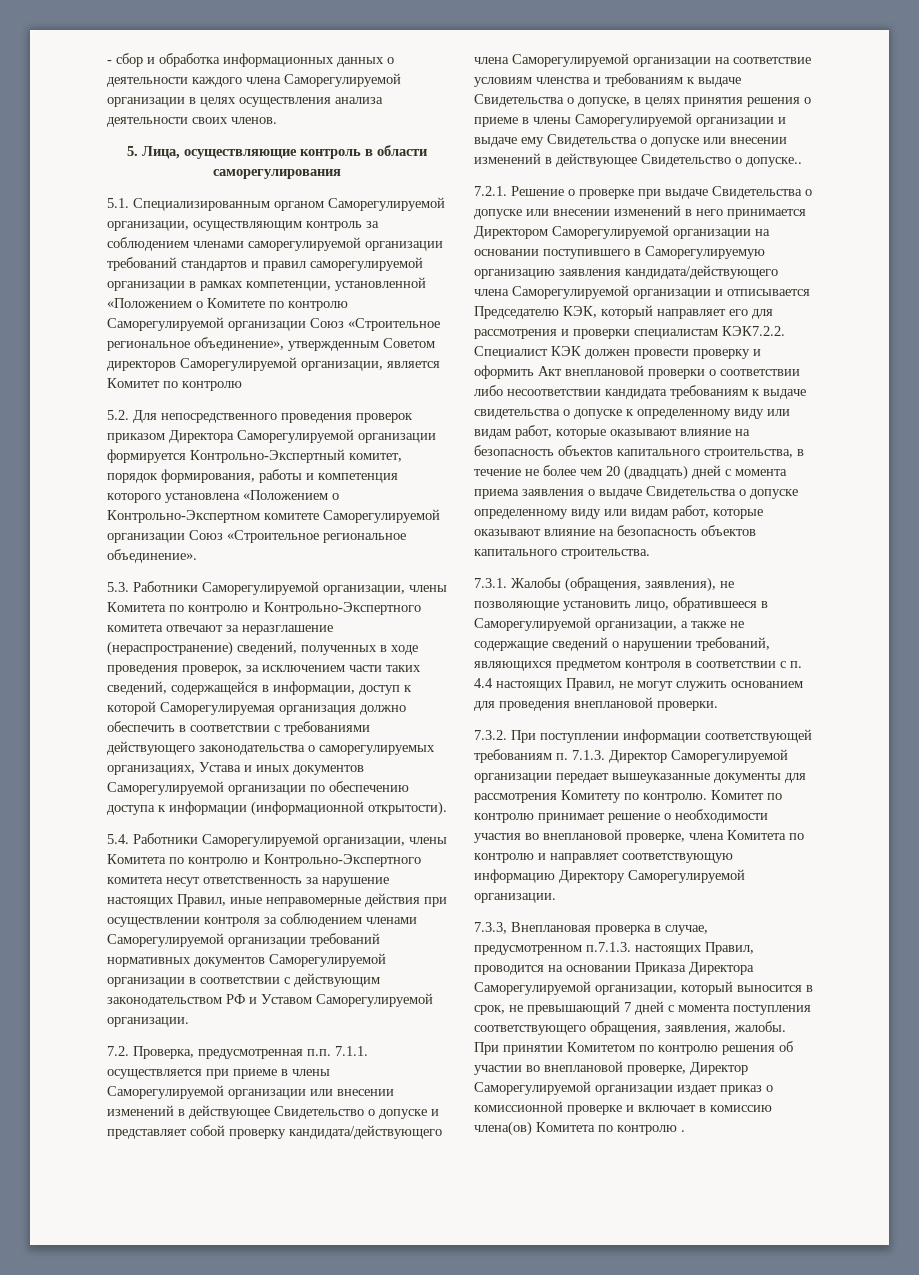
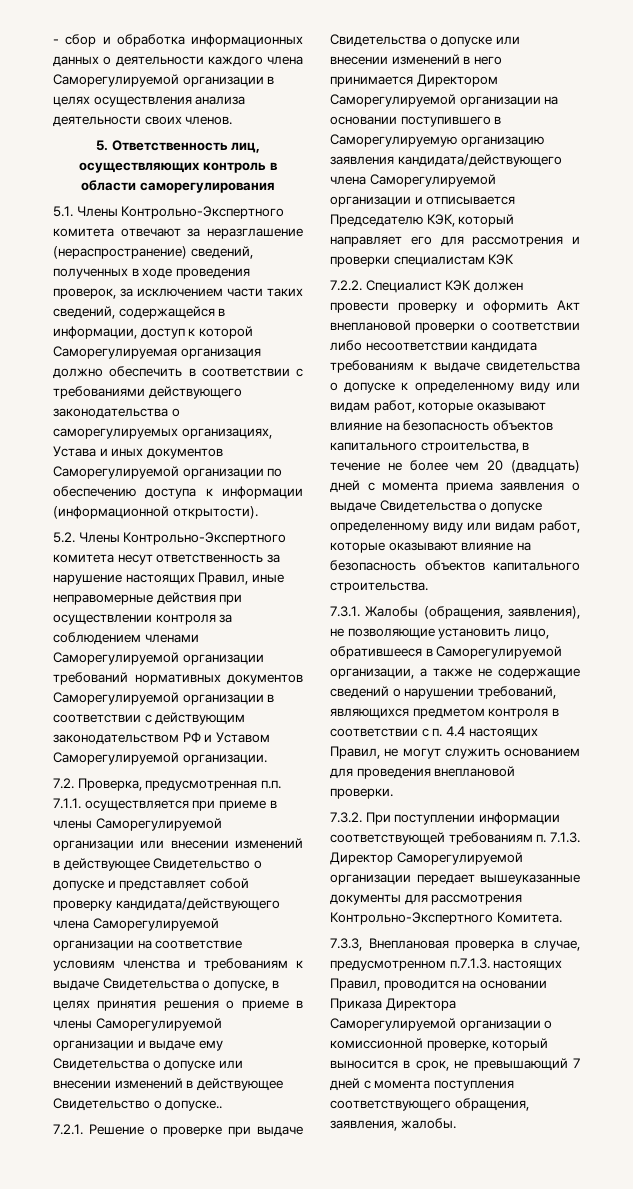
[142,146,297,159] Лица, осуществляющие -> [111,140,261,153] [79,162,201,173] Ответственность лиц, осуществляющих
[133,197,445,211] [107,221,379,231] [107,237,443,251] [107,257,423,271] [107,277,426,291] [107,298,348,311] [107,317,440,331] [107,337,435,351] [107,357,440,371] [107,378,242,391] [107,410,413,423] [107,429,436,443] [107,449,402,463] [107,469,398,483] [107,490,339,503] [107,509,440,523] [107,530,406,543] [107,549,197,563] [107,581,447,595] [107,602,260,615] Специализированным органом Саморегулируемой организации, осуществляющим контроль за соблюдением членами саморегулируемой организации требований стандартов и правил саморегулируемой организации в рамках компетенции, установленной «Положением о Комитете по контролю Саморегулируемой организации Союз «Строительное региональное объединение», утвержденным Советом директоров Саморегулируемой организации, является Комитет по контролю // 5.2. Для непосредственного проведения проверок приказом Директора Саморегулируемой организации формируется Контрольно-Экспертный комитет, порядок формирования, работы и компетенция которого установлена «Положением о Контрольно-Экспертном комитете Саморегулируемой организации Союз «Строительное региональное объединение». // 5.3. Работники Саморегулируемой организации, члены Комитета по контролю и -> [76,206,118,217] Члены
[107,833,447,847] [107,854,260,867] 5.4. Работники Саморегулируемой организации, члены Комитета по контролю и -> [53,532,120,543] 5.2. Члены
[722,326,785,336] КЭК7.2.2. -> [488,254,515,265] [330,280,362,291] КЭК // 7.2.2.
[561,790,782,803] [474,809,768,823] [474,829,804,843] [474,853,733,863] [474,869,745,883] [474,893,556,903] Комитету по контролю. Комитет по контролю принимает решение о необходимости участия во внеплановой проверке, члена Комитета по контролю и направляет соответствующую информацию Директору Саморегулируемой организации. -> [330,912,562,925] Контрольно-Экспертного Комитета.
[595,985,677,995] организации, -> [459,1020,553,1031] [330,1038,489,1051] организации о комиссионной проверке,
[474,1041,793,1055] [474,1061,748,1075] [474,1081,773,1095] [474,1101,772,1115] [474,1121,685,1136] При принятии Комитетом по контролю решения об участии во внеплановой проверке, Директор Саморегулируемой организации издает приказ о комиссионной проверке и включает в комиссию члена(ов) Комитета по контролю . -> (456, 1123) none

